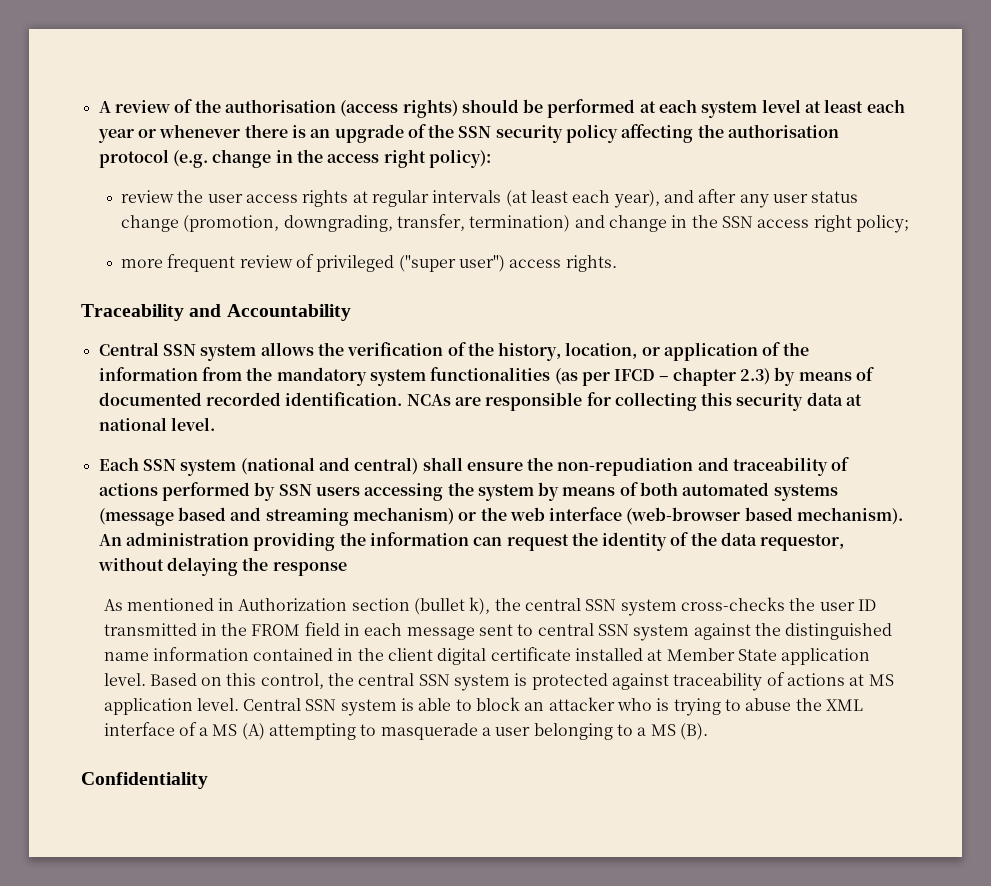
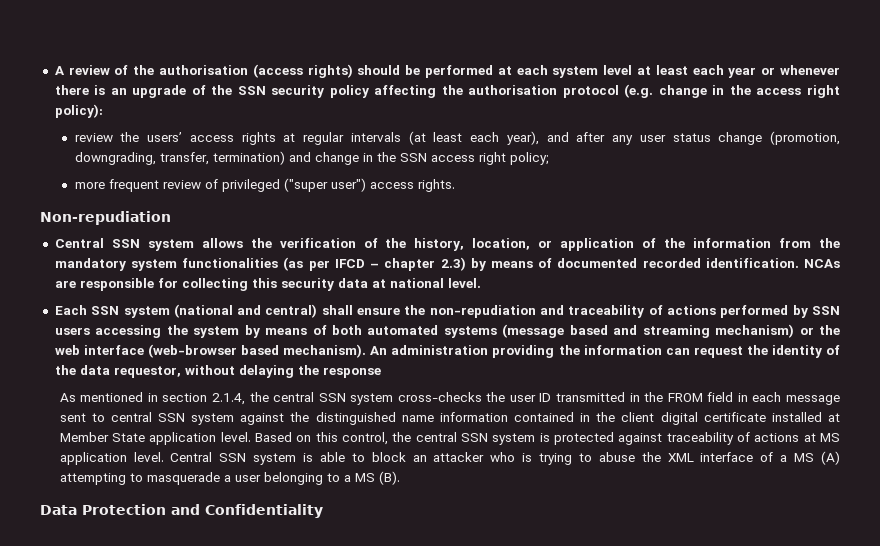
[207,194,243,203] user -> [147,132,183,142] users’
[81,304,351,321] Traceability and Accountability -> [40,211,171,225] Non-repudiation
[238,597,491,615] Authorization section (bullet k), -> [162,393,245,405] section 2.1.4,
(708, 731) none -> [40,504,200,515] Data Protection and

